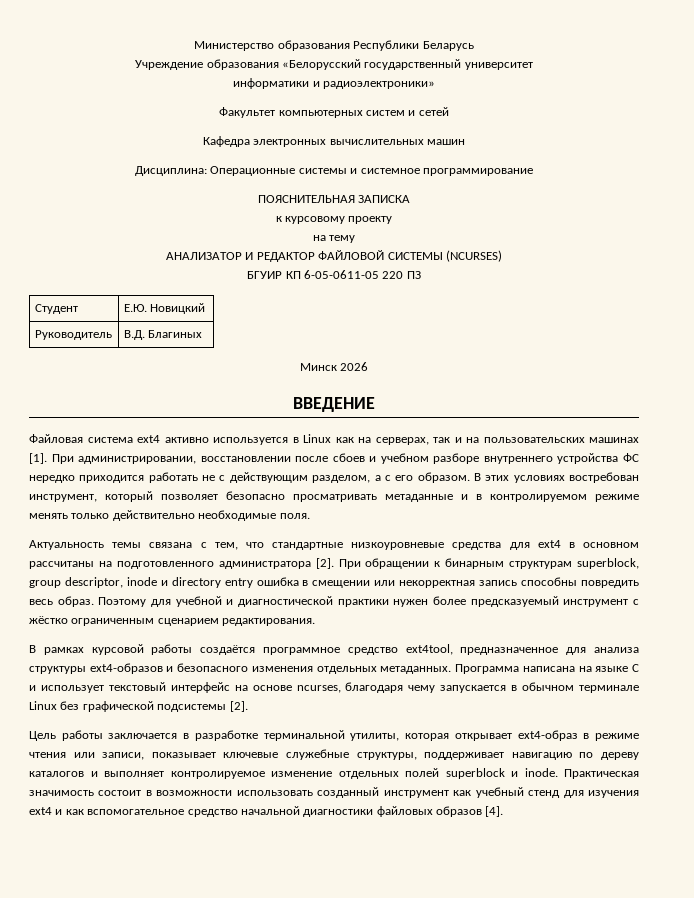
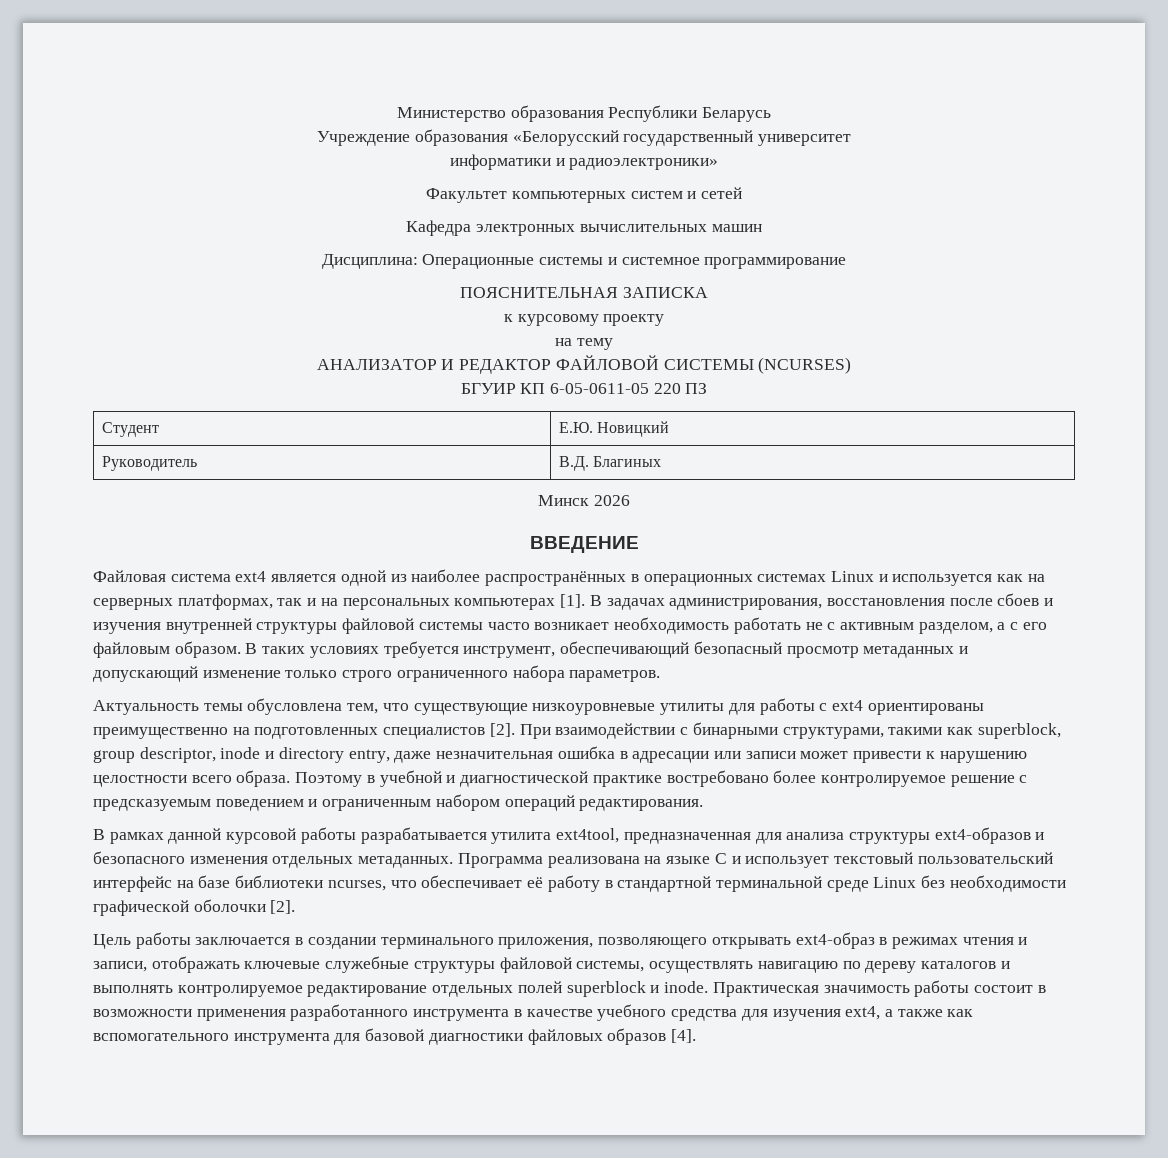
[164,434,639,445] [29,453,639,464] [29,475,145,483] активно используется в Linux как на серверах, так и на пользовательских машинах [1]. При администрировании, восстановлении после сбоев и учебном разборе внутреннего устройства ФС нередко приходится -> [271,569,1045,586] [93,593,1054,610] [93,617,730,634] является одной из наиболее распространённых в операционных системах Linux и используется как на серверных платформах, так и на персональных компьютерах [1]. В задачах администрирования, восстановления после сбоев и изучения внутренней структуры файловой системы часто возникает необходимость
[229,472,308,483] действующим -> [839,622,914,630] активным
(414, 478) none -> [93,642,170,658] файловым
[485,472,639,483] [29,491,639,502] [29,510,310,521] [29,540,639,550] [29,558,573,569] этих условиях востребован инструмент, который позволяет безопасно просматривать метаданные и в контролируемом режиме менять только действительно необходимые поля. // Актуальность темы связана с тем, что стандартные низкоуровневые средства для ext4 в основном рассчитаны на подготовленного администратора [2]. При обращении к бинарным структурам -> [262,641,968,658] [93,665,661,682] [93,698,984,715] [93,722,973,739] таких условиях требуется инструмент, обеспечивающий безопасный просмотр метаданных и допускающий изменение только строго ограниченного набора параметров. // Актуальность темы обусловлена тем, что существующие низкоуровневые утилиты для работы с ext4 ориентированы преимущественно на подготовленных специалистов [2]. При взаимодействии с бинарными структурами, такими как
[224,577,639,588] [29,596,639,607] [29,616,219,626] entry ошибка в смещении или некорректная запись способны повредить весь образ. Поэтому для учебной и диагностической практики нужен более предсказуемый инструмент с жёстко ограниченным сценарием -> [348,746,1027,763] [93,770,1028,787] [93,794,575,811] entry, даже незначительная ошибка в адресации или записи может привести к нарушению целостности всего образа. Поэтому в учебной и диагностической практике востребовано более контролируемое решение с предсказуемым поведением и ограниченным набором операций
(84, 651) none -> [168,828,222,844] данной
[200,644,559,655] создаётся программное средство ext4tool, предназначенное -> [360,827,751,844] разрабатывается утилита ext4tool, предназначенная
[522,666,575,672] написана -> [547,856,640,868] реализована
(166, 686) none -> [917,852,1053,864] пользовательский
[252,682,640,693] [29,701,227,712] основе ncurses, благодаря чему запускается в обычном терминале Linux без графической подсистемы -> [198,875,1066,892] [93,899,266,916] базе библиотеки ncurses, что обеспечивает её работу в стандартной терминальной среде Linux без необходимости графической оболочки
[194,730,640,741] [29,749,505,760] разработке терминальной утилиты, которая открывает ext4-образ в режиме чтения или записи, показывает ключевые служебные структуры, поддерживает -> [307,932,1028,949] [93,956,754,973] создании терминального приложения, позволяющего открывать ext4-образ в режимах чтения и записи, отображать ключевые служебные структуры файловой системы, осуществлять
[104,771,332,779] выполняет контролируемое изменение -> [93,985,428,997] выполнять контролируемое редактирование
(94, 793) none -> [914,980,970,997] работы
[236,787,639,798] [29,806,300,817] использовать созданный инструмент как учебный стенд для изучения ext4 и как вспомогательное средство начальной -> [196,1004,974,1021] [93,1028,425,1045] применения разработанного инструмента в качестве учебного средства для изучения ext4, а также как вспомогательного инструмента для базовой

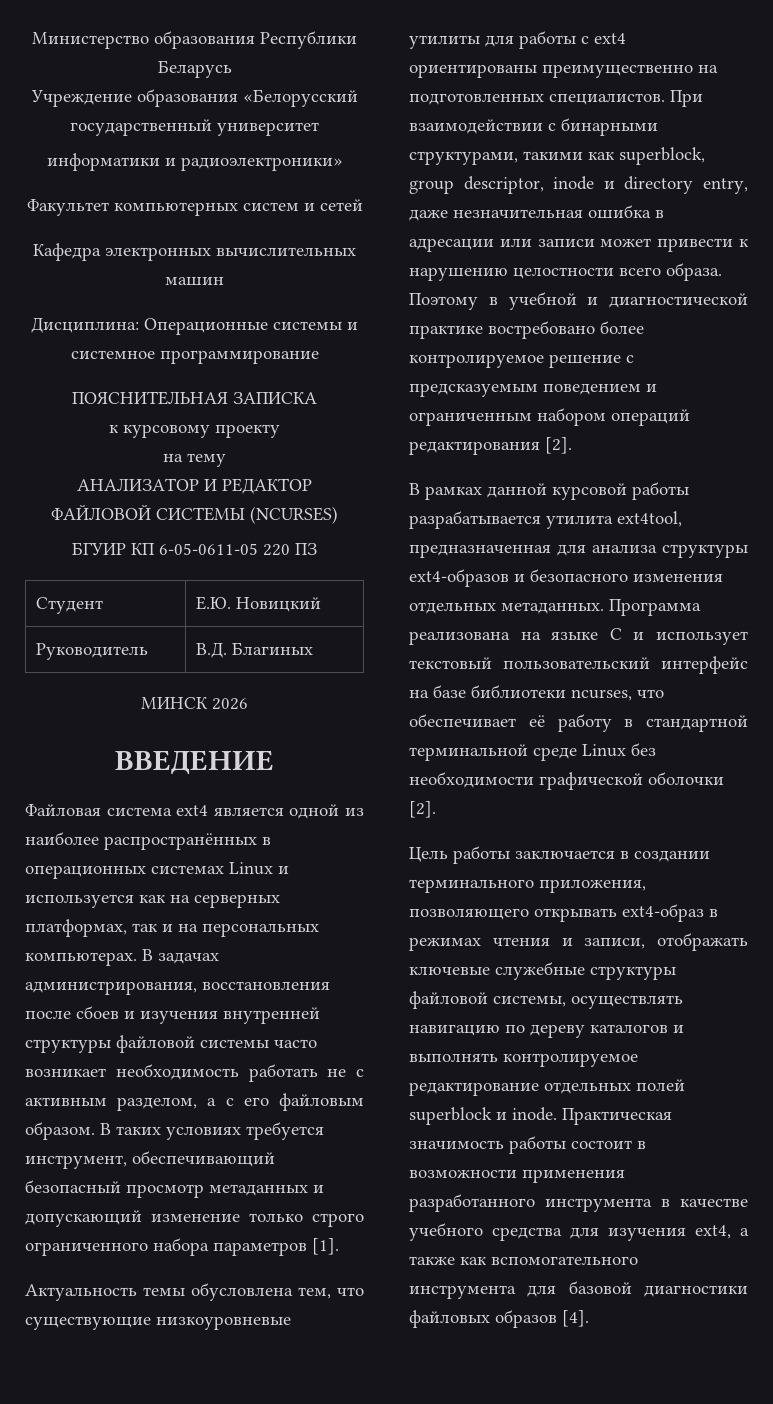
[538,495,590,506] Минск -> [141,697,208,709] МИНСК
[454,594,586,610] компьютерах [1]. -> [25,952,137,966] компьютерах.
[569,670,661,682] параметров. -> [213,1238,339,1256] параметров [1].
[383,723,515,739] специалистов [2]. -> [549,93,665,105] специалистов.
[579,799,704,811] редактирования. -> [409,437,572,455] редактирования [2].

